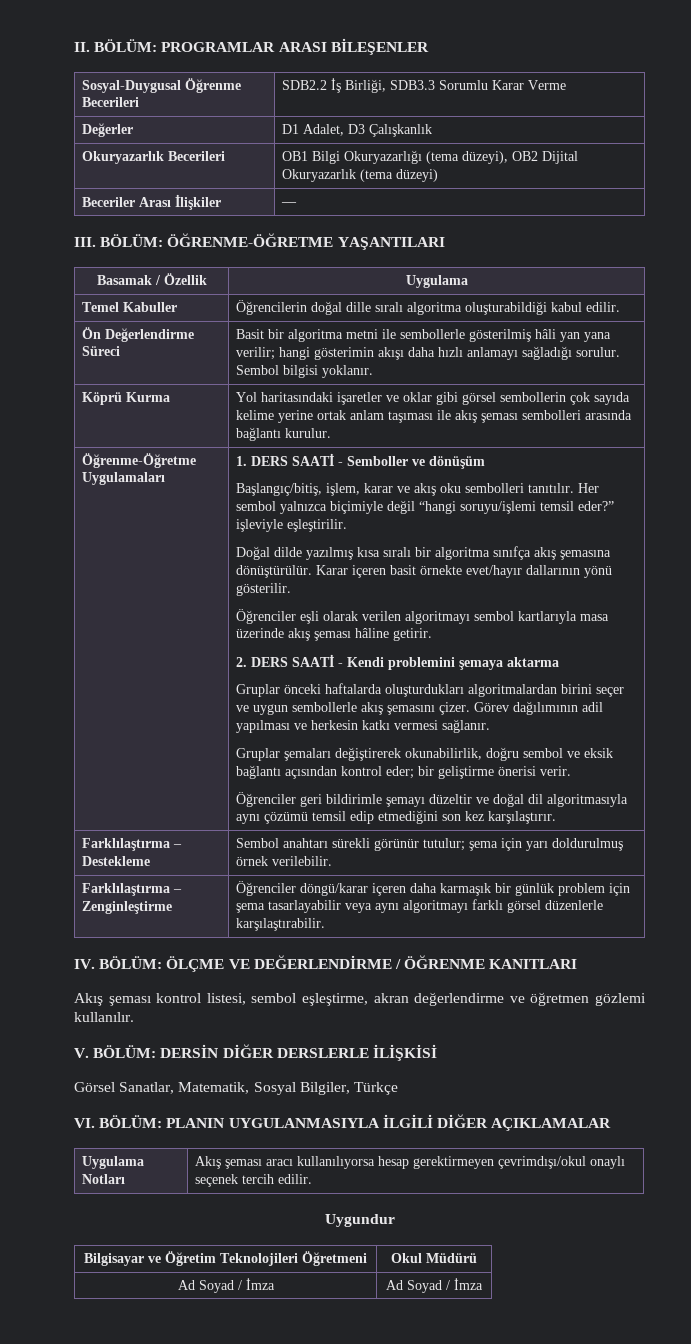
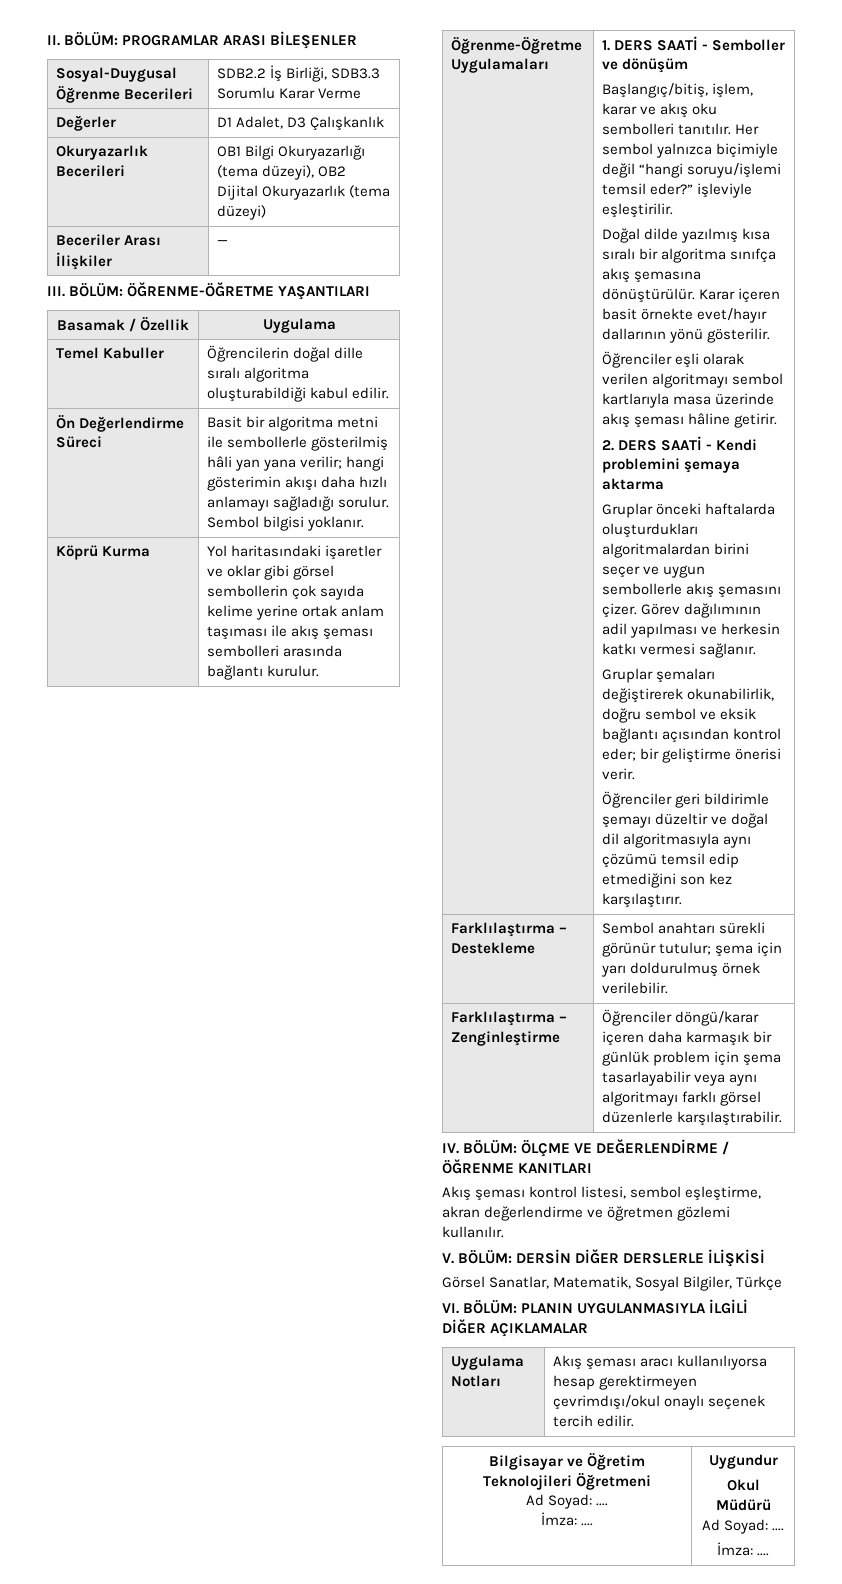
[324,1214,395,1227] // Uygundur -> (635, 1421) none
[391,1253,477,1263] [177,1278,275,1293] [386,1278,483,1293] | Okul Müdürü // Ad Soyad / İmza | Ad Soyad / İmza -> [525,1494,609,1509] [540,1512,594,1526] [708,1454,778,1469] [726,1479,760,1491] [715,1499,771,1511] [701,1519,785,1534] [716,1542,770,1556] // Ad Soyad: .... // İmza: .... | Uygundur // Okul Müdürü // Ad Soyad: .... // İmza: ....

